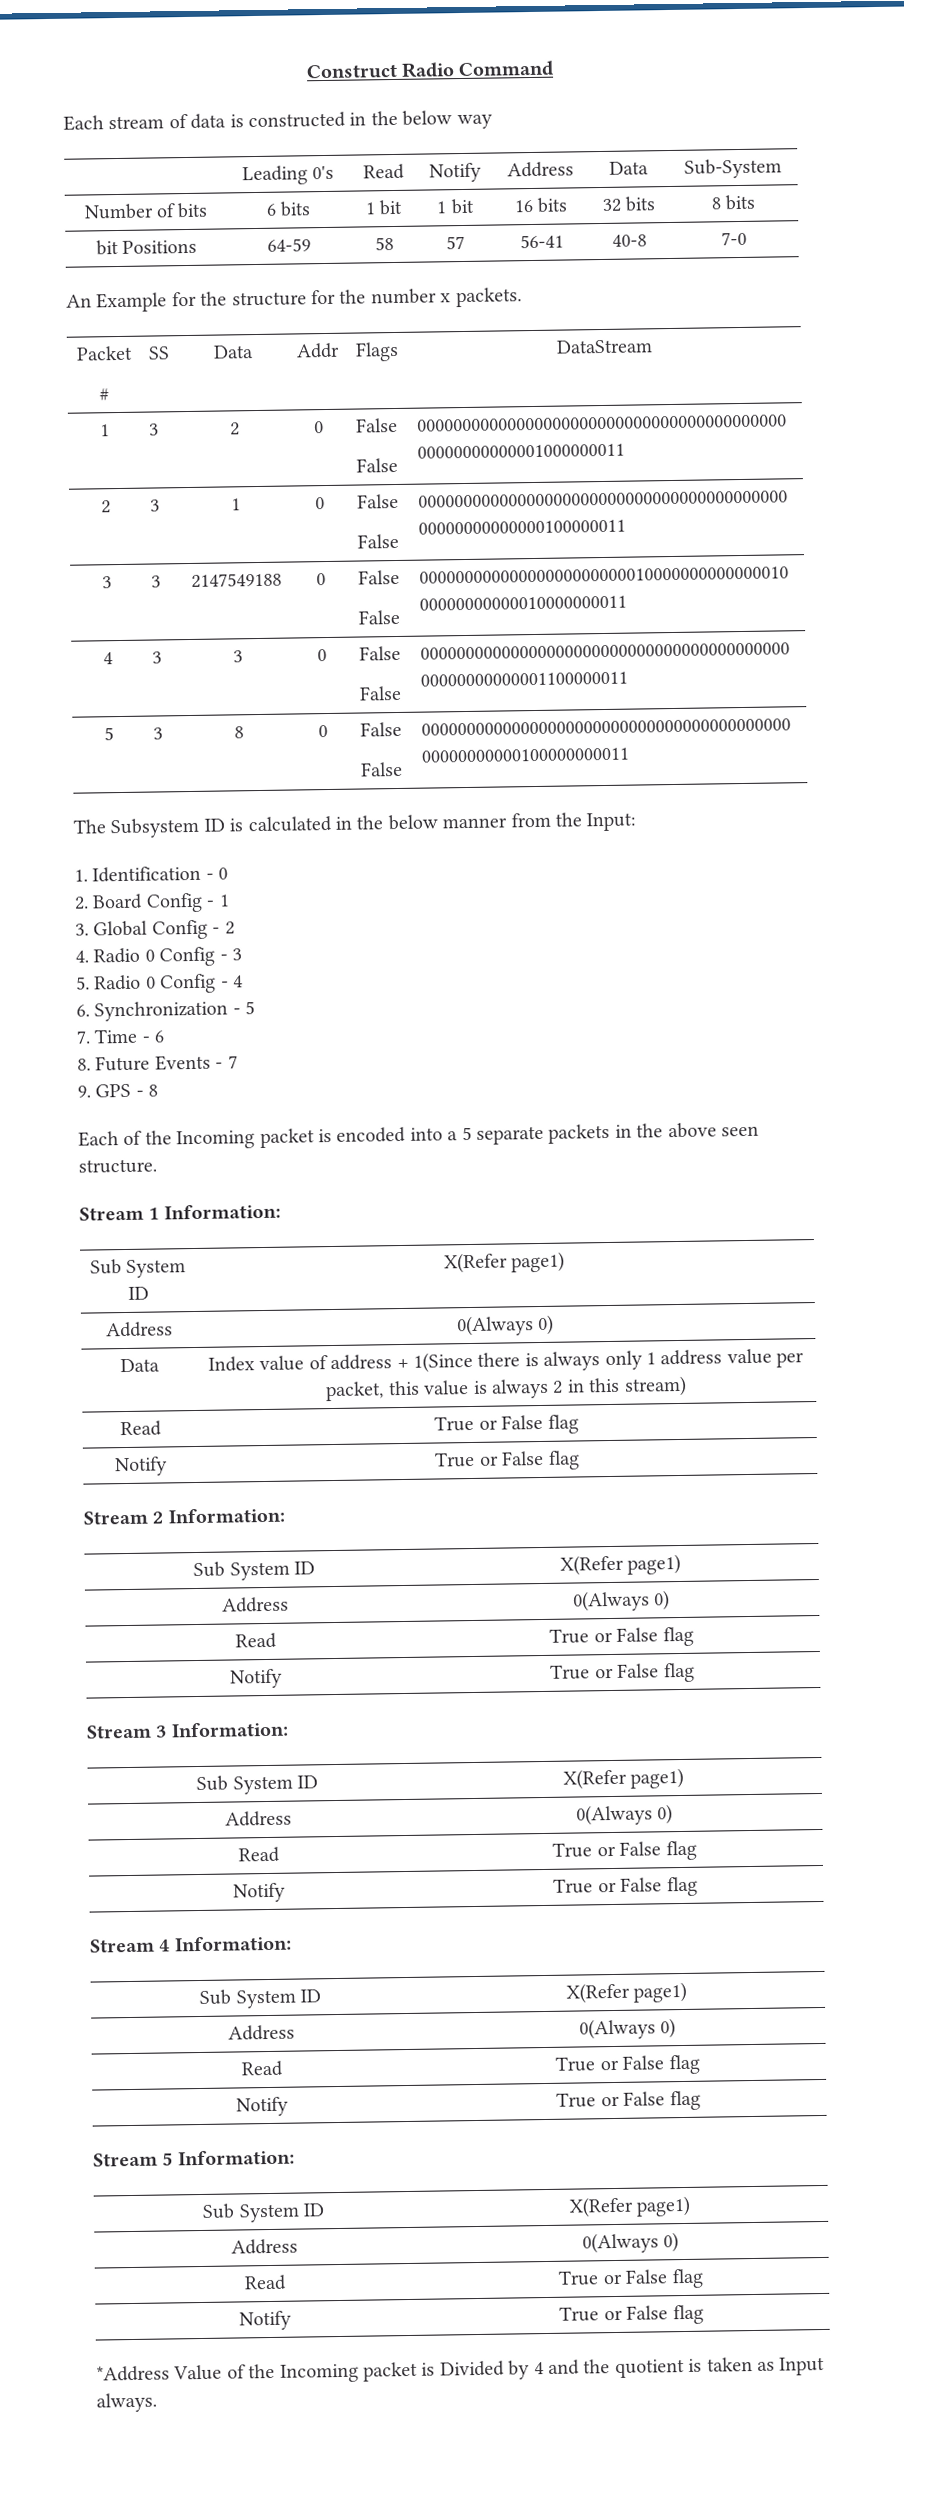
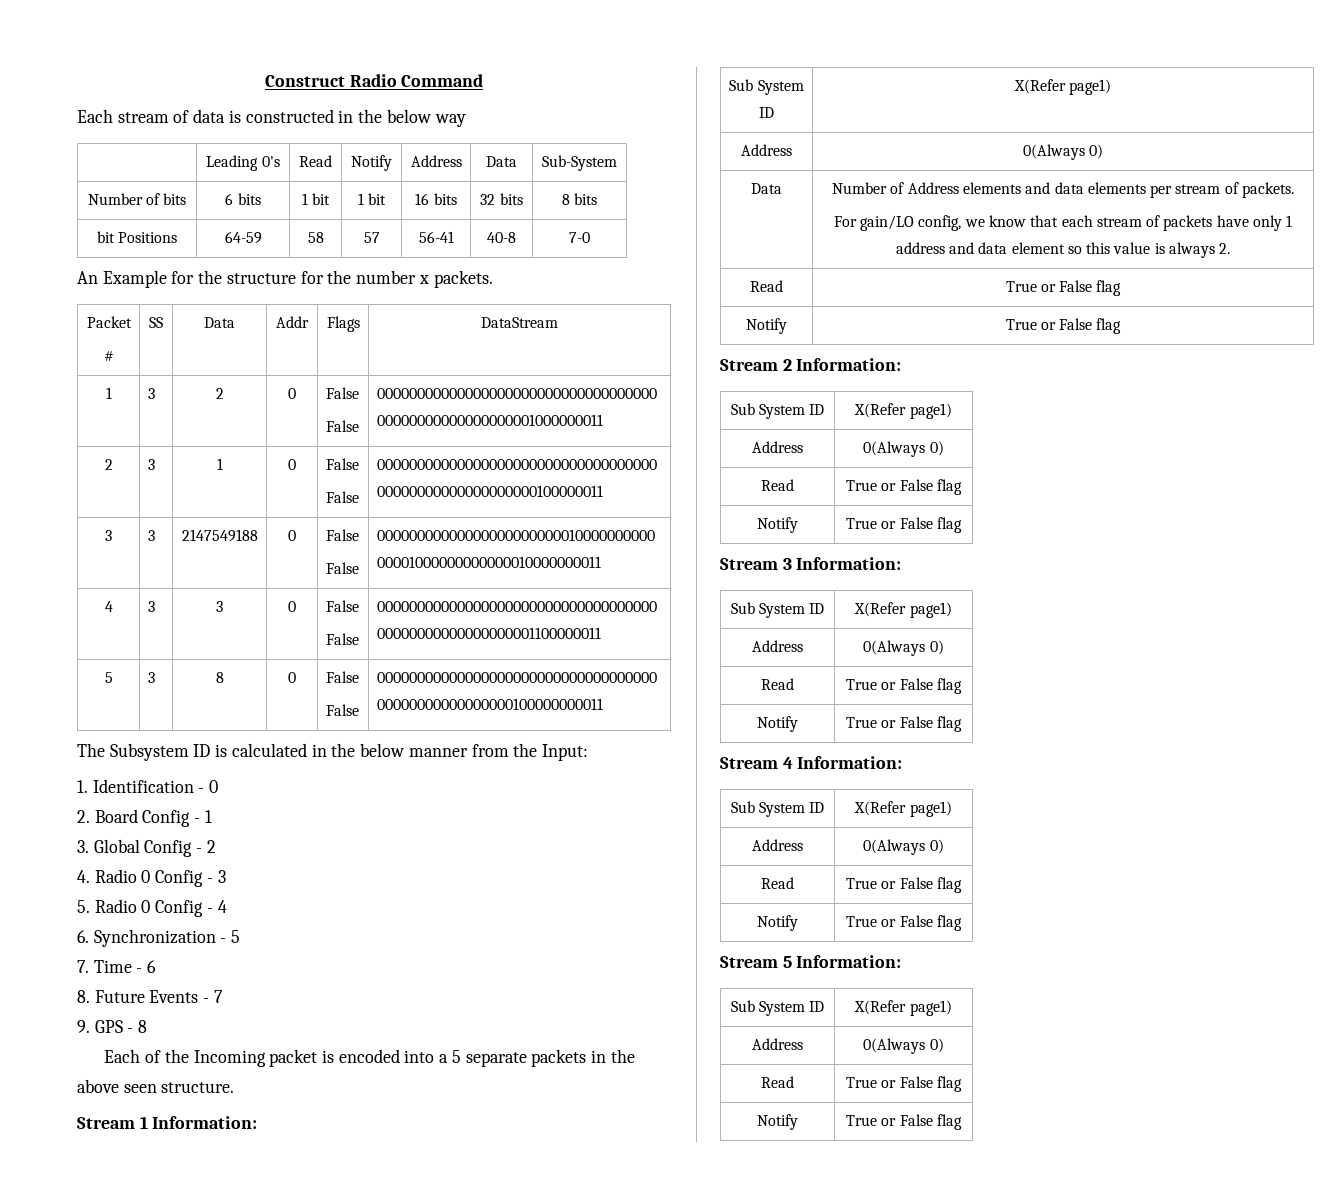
[207,1348,805,1373] [325,1375,687,1402] Index value of address + 1(Since there is always only 1 address value per packet, this value is always 2 in this stream) -> [831,182,1295,198] [833,215,1293,231] [895,242,1231,258] Number of Address elements and data elements per stream of packets. // For gain/LO config, we know that each stream of packets have only 1 address and data element so this value is always 2.
[96,2356,826,2383] [96,2392,157,2413] // *Address Value of the Incoming packet is Divided by 4 and the quotient is taken as Input always. -> (962, 1122) none

